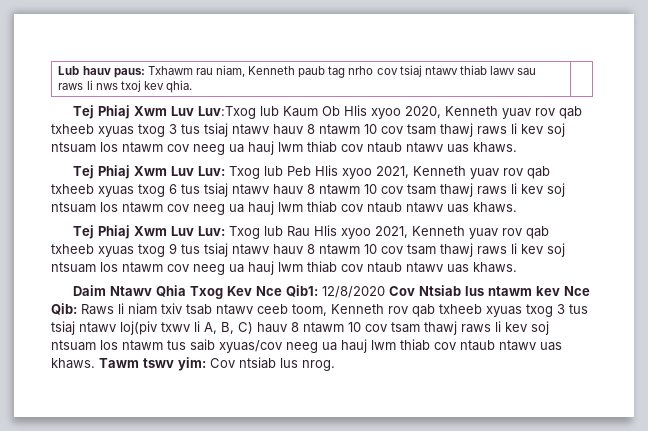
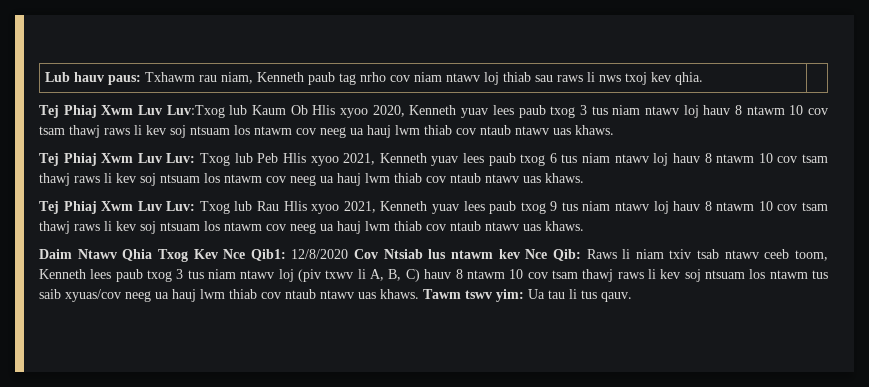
[399,65,515,77] tsiaj ntawv thiab lawv -> [413,72,531,85] niam ntawv loj thiab
[535,106,583,119] [51,123,269,137] rov qab txheeb xyuas txog 3 tus tsiaj ntawv -> [492,105,699,118] lees paub txog 3 tus niam ntawv loj
[503,166,551,179] [51,183,269,197] rov qab txheeb xyuas txog 6 tus tsiaj ntawv -> [463,153,669,166] lees paub txog 6 tus niam ntawv loj
[502,226,550,239] [51,243,269,257] rov qab txheeb xyuas txog 9 tus tsiaj ntawv -> [463,201,669,214] lees paub txog 9 tus niam ntawv loj
[388,304,588,317] [51,321,157,335] rov qab txheeb xyuas txog 3 tus tsiaj ntawv loj(piv -> [90,269,322,282] lees paub txog 3 tus niam ntawv loj (piv
[210,357,335,371] Cov ntsiab lus nrog. -> [528,289,632,302] Ua tau li tus qauv.

